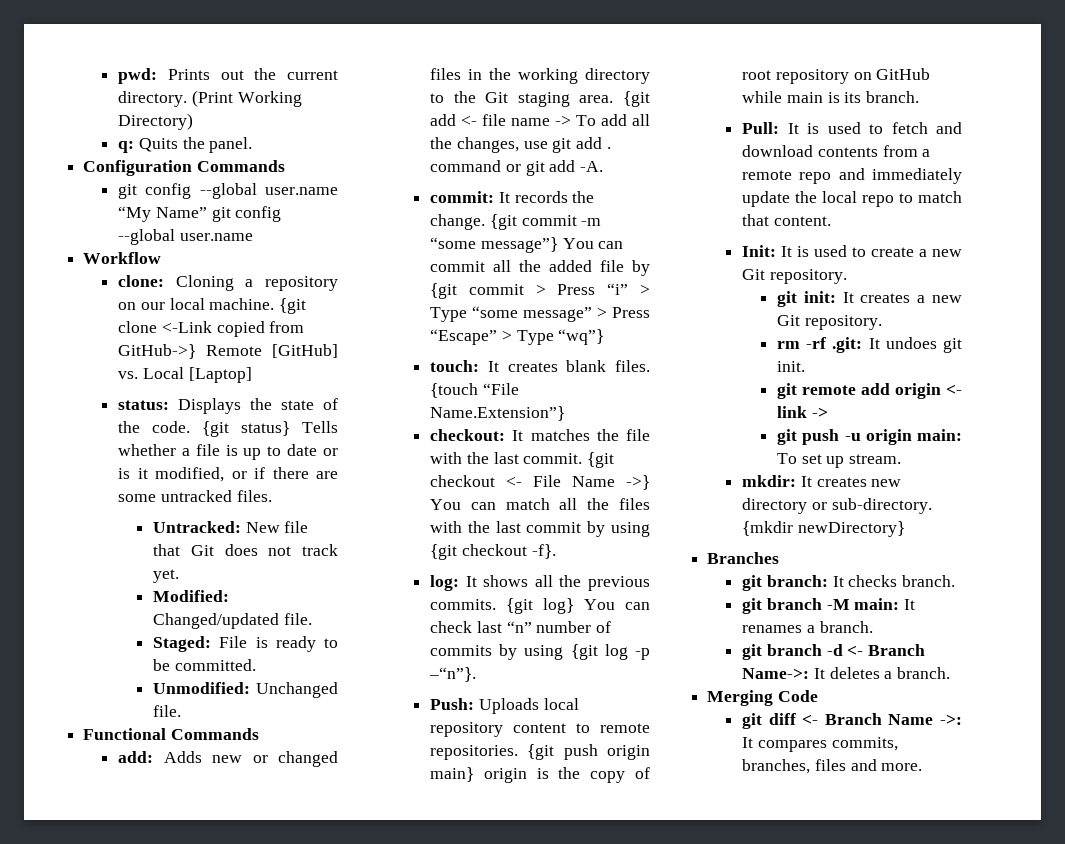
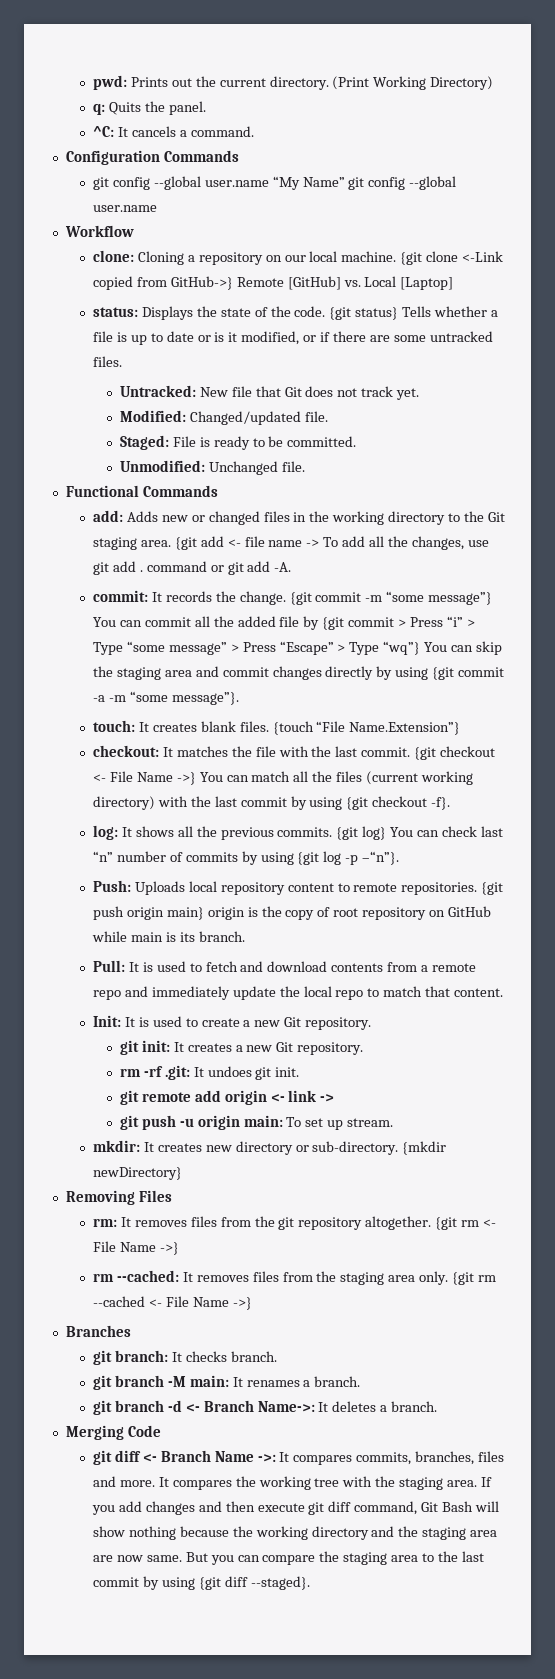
(253, 145) none -> [92,126,254,137] // ^C: It cancels a command.
(605, 337) none -> [424,641,502,655] [92,666,505,680] [92,691,239,705] You can skip the staging area and commit changes directly by using {git commit -a -m “some message”}.
(650, 504) none -> [366,771,473,785] [92,796,155,810] (current working directory)
(905, 529) none -> [65,1190,172,1205] [92,1216,496,1230] [92,1241,179,1255] [92,1270,496,1285] [92,1296,252,1310] // Removing Files // rm: It removes files from the git repository altogether. {git rm <- File Name ->} // rm --cached: It removes files from the staging area only. {git rm --cached <- File Name ->}
(923, 767) none -> [158,1476,492,1490] [91,1501,499,1515] [92,1526,498,1540] [92,1551,484,1565] [92,1576,310,1590] It compares the working tree with the staging area. If you add changes and then execute git diff command, Git Bash will show nothing because the working directory and the staging area are now same. But you can compare the staging area to the last commit by using {git diff --staged}.

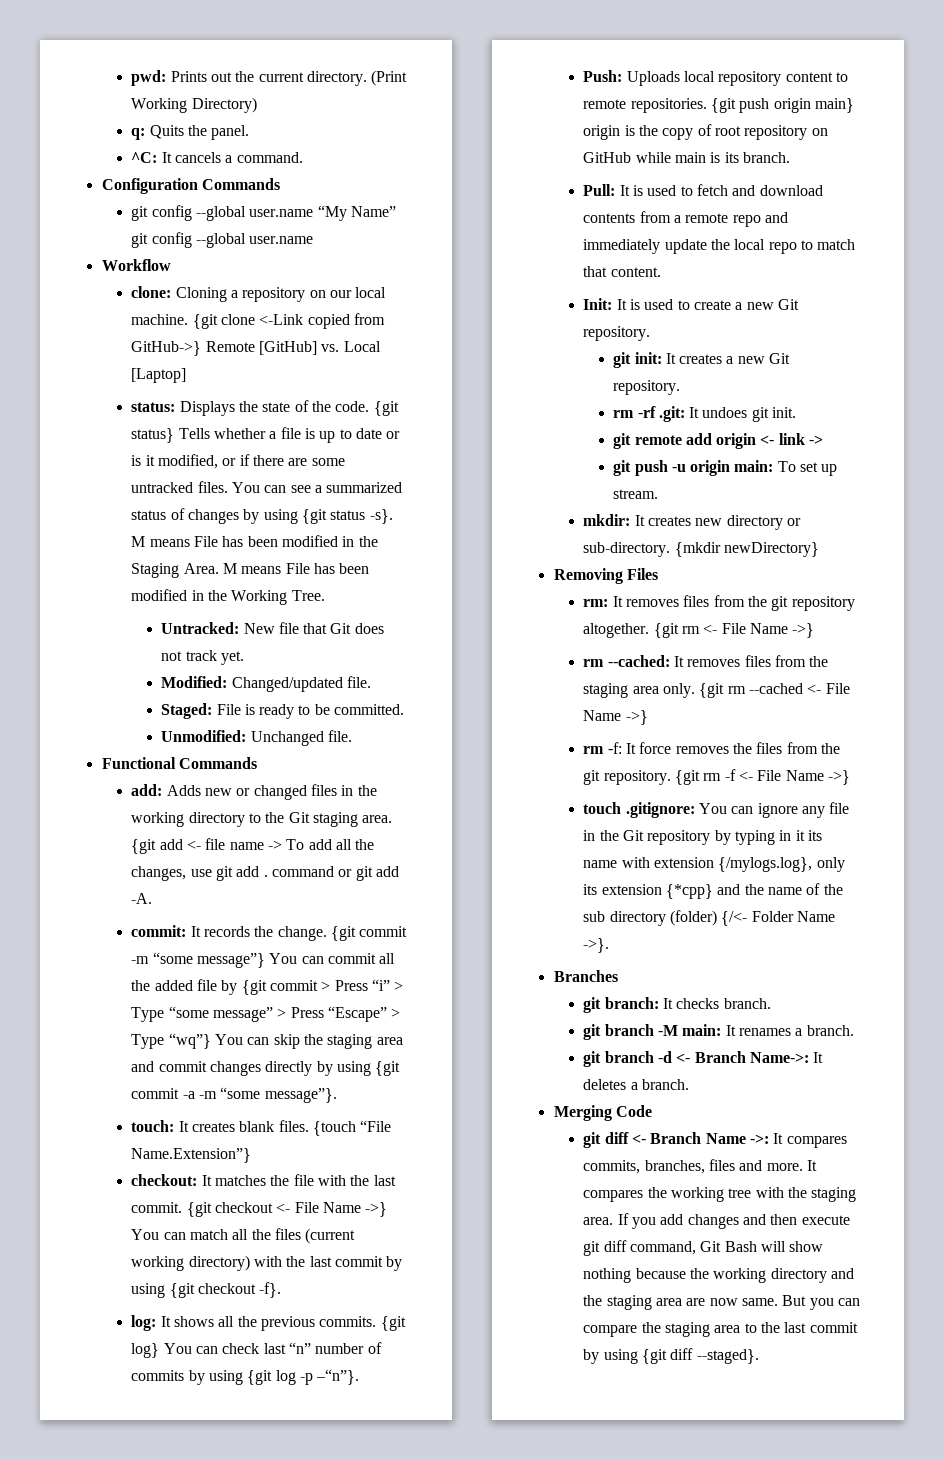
(122, 361) none -> [232,482,403,493] [131,508,393,524] [131,535,378,547] [131,563,370,578] [131,589,325,605] You can see a summarized status of changes by using {git status -s}. M means File has been modified in the Staging Area. M means File has been modified in the Working Tree.
(252, 1303) none -> [583,742,840,754] [583,769,850,785] [583,802,850,818] [583,830,822,845] [583,857,845,872] [583,883,843,899] [583,910,835,926] [583,938,610,953] // rm -f: It force removes the files from the git repository. {git rm -f <- File Name ->} // touch .gitignore: You can ignore any file in the Git repository by typing in it its name with extension {/mylogs.log}, only its extension {*cpp} and the name of the sub directory (folder) {/<- Folder Name ->}.

